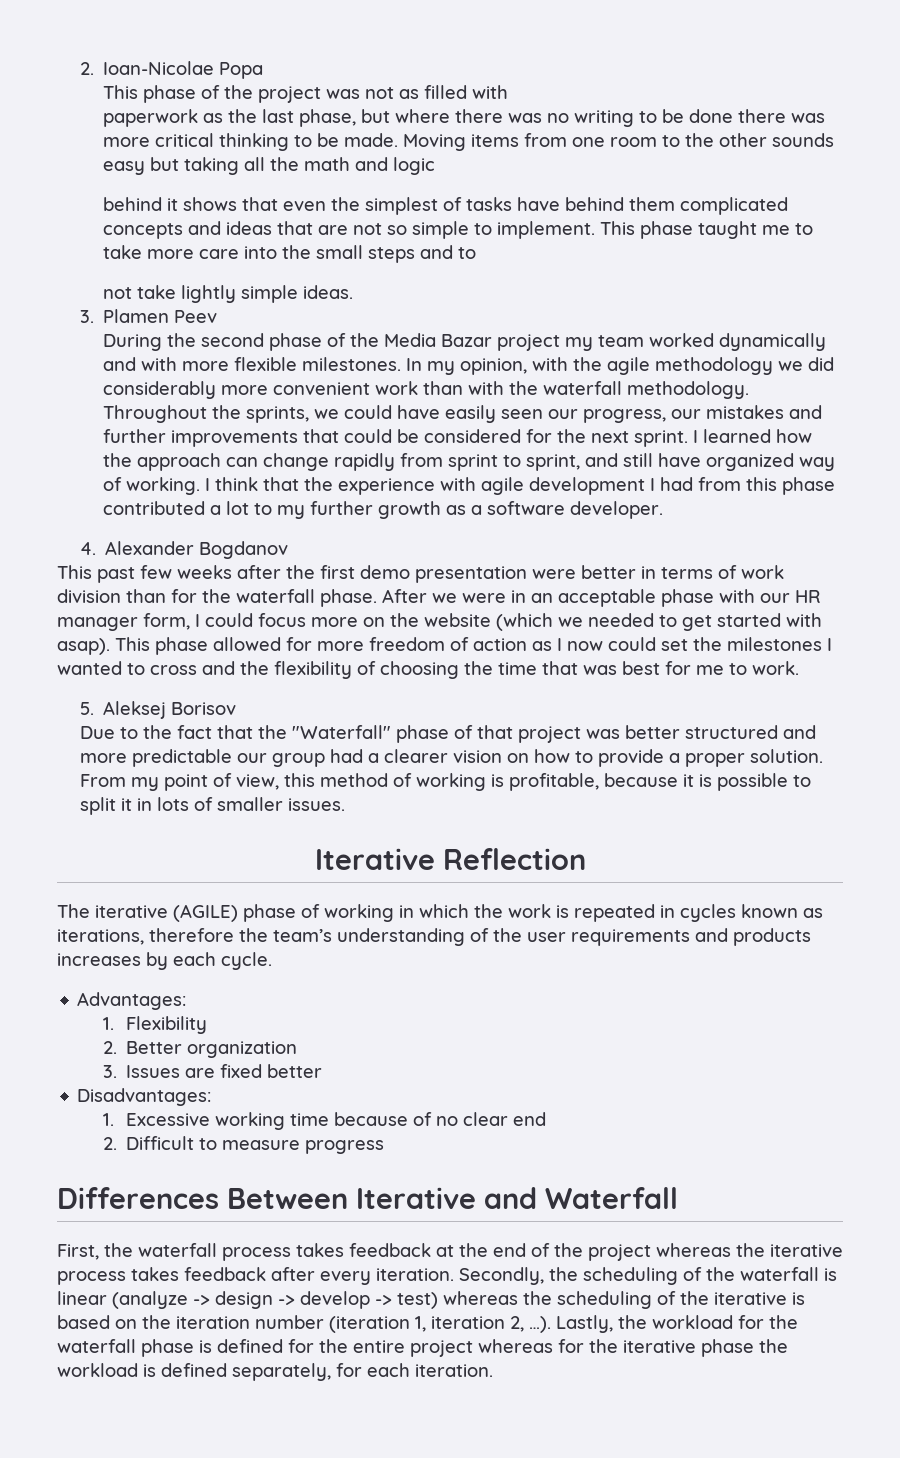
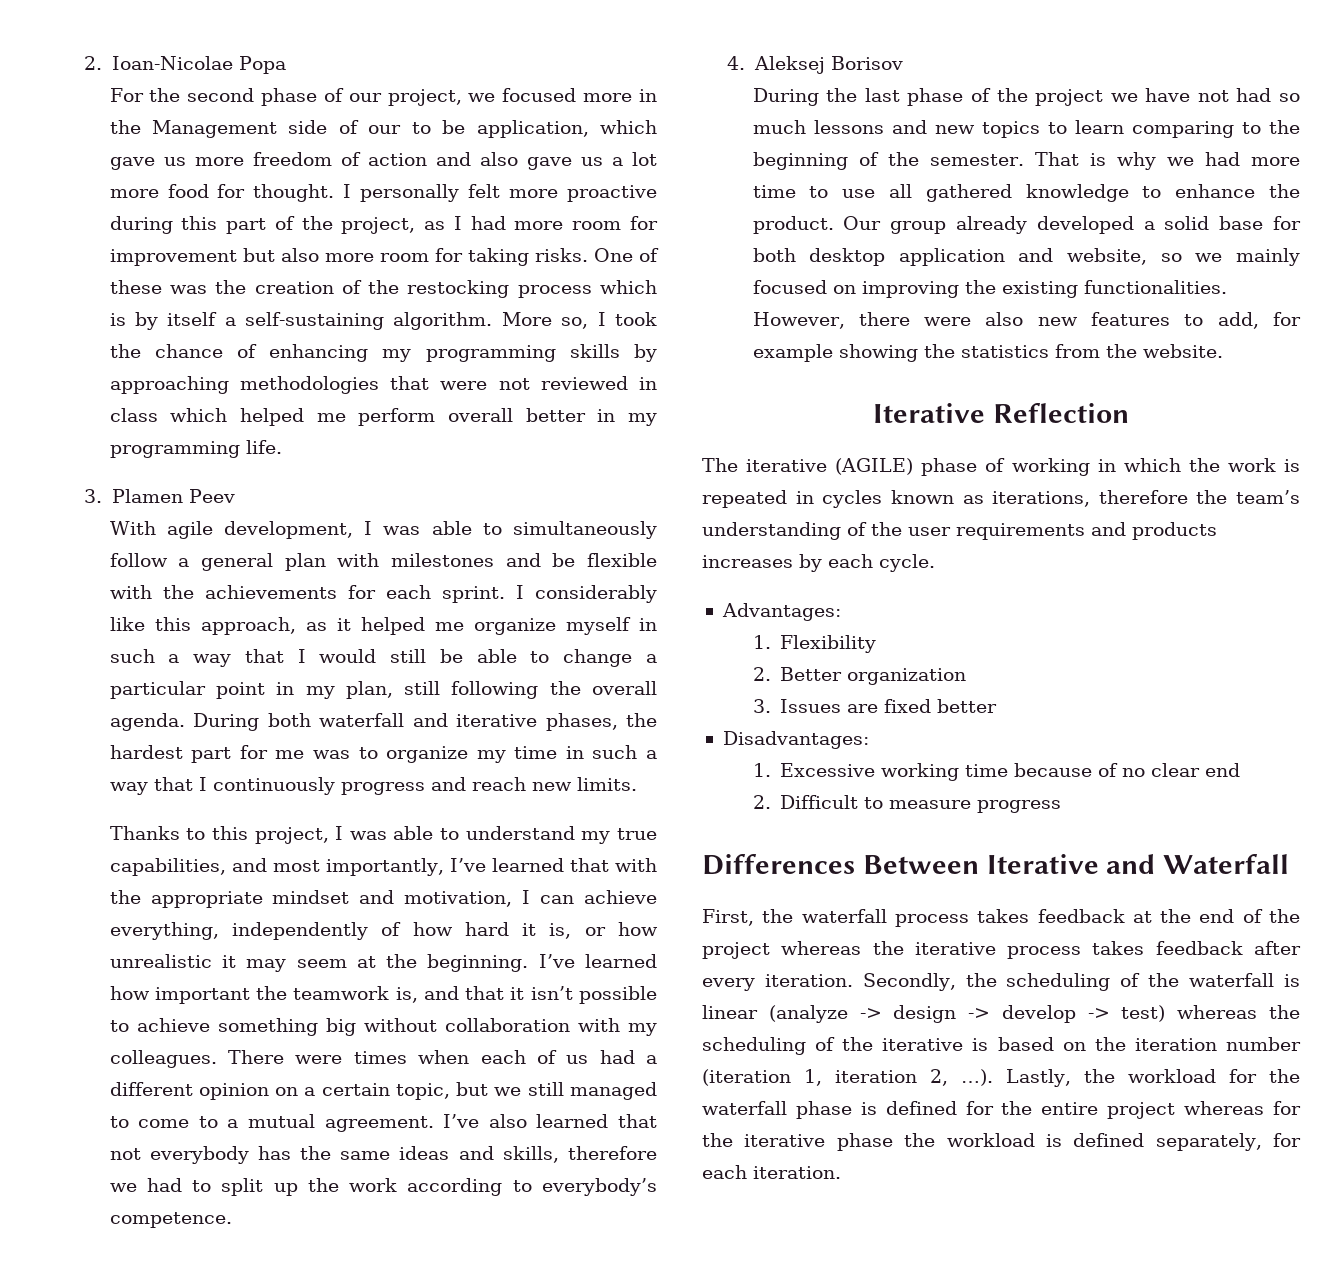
[102,85,508,103] [102,109,825,127] [102,133,834,151] [102,157,435,175] [102,197,788,215] [102,221,813,239] [102,245,476,263] [102,285,353,303] [79,309,218,323] [102,333,826,351] [102,357,834,375] [102,381,749,399] [102,405,822,423] [102,429,812,447] [102,453,835,471] [102,477,835,495] [102,501,663,519] [79,541,289,559] [57,565,784,583] [57,589,821,607] [57,613,822,631] [57,637,832,655] [57,661,799,679] [79,701,237,719] [79,725,816,743] [79,749,823,767] [79,773,811,791] [79,797,345,815] This phase of the project was not as filled with // paperwork as the last phase, but where there was no writing to be done there was more critical thinking to be made. Moving items from one room to the other sounds easy but taking all the math and logic // behind it shows that even the simplest of tasks have behind them complicated concepts and ideas that are not so simple to implement. This phase taught me to take more care into the small steps and to // not take lightly simple ideas. // 3. Plamen Peev // During the second phase of the Media Bazar project my team worked dynamically and with more flexible milestones. In my opinion, with the agile methodology we did considerably more convenient work than with the waterfall methodology. Throughout the sprints, we could have easily seen our progress, our mistakes and further improvements that could be considered for the next sprint. I learned how the approach can change rapidly from sprint to sprint, and still have organized way of working. I think that the experience with agile development I had from this phase contributed a lot to my further growth as a software developer. // 4. Alexander Bogdanov // This past few weeks after the first demo presentation were better in terms of work division than for the waterfall phase. After we were in an acceptable phase with our HR manager form, I could focus more on the website (which we needed to get started with asap). This phase allowed for more freedom of action as I now could set the milestones I wanted to cross and the flexibility of choosing the time that was best for me to work. // 5. Aleksej Borisov // Due to the fact that the "Waterfall" phase of that project was better structured and more predictable our group had a clearer vision on how to provide a proper solution. From my point of view, this method of working is profitable, because it is possible to split it in lots of smaller issues. -> [109,88,657,106] [109,120,657,138] [109,152,657,170] [109,184,657,202] [109,216,658,234] [109,248,659,266] [109,280,657,298] [109,312,657,330] [109,344,657,362] [109,376,657,394] [109,408,657,426] [109,440,282,458] [84,489,235,503] [109,521,657,539] [109,553,657,571] [109,585,657,603] [109,617,657,635] [109,649,657,667] [109,681,657,699] [109,713,657,731] [109,745,657,763] [109,777,637,795] [109,826,657,844] [109,858,657,876] [109,890,657,908] [109,922,658,940] [109,954,657,972] [109,986,657,1004] [109,1018,657,1036] [109,1050,658,1068] [109,1082,657,1100] [109,1114,657,1132] [109,1146,657,1164] [109,1178,657,1196] [109,1212,232,1228] [727,56,903,74] [752,88,1300,106] [752,120,1300,138] [752,152,1300,170] [752,184,1300,202] [752,216,1301,234] [752,248,1300,266] [752,280,1227,298] [752,312,1301,329] [752,344,1223,362] For the second phase of our project, we focused more in the Management side of our to be application, which gave us more freedom of action and also gave us a lot more food for thought. I personally felt more proactive during this part of the project, as I had more room for improvement but also more room for taking risks. One of these was the creation of the restocking process which is by itself a self-sustaining algorithm. More so, I took the chance of enhancing my programming skills by approaching methodologies that were not reviewed in class which helped me perform overall better in my programming life. // 3. Plamen Peev // With agile development, I was able to simultaneously follow a general plan with milestones and be flexible with the achievements for each sprint. I considerably like this approach, as it helped me organize myself in such a way that I would still be able to change a particular point in my plan, still following the overall agenda. During both waterfall and iterative phases, the hardest part for me was to organize my time in such a way that I continuously progress and reach new limits. // Thanks to this project, I was able to understand my true capabilities, and most importantly, I’ve learned that with the appropriate mindset and motivation, I can achieve everything, independently of how hard it is, or how unrealistic it may seem at the beginning. I’ve learned how important the teamwork is, and that it isn’t possible to achieve something big without collaboration with my colleagues. There were times when each of us had a different opinion on a certain topic, but we still managed to come to a mutual agreement. I’ve also learned that not everybody has the same ideas and skills, therefore we had to split up the work according to everybody’s competence. // 4. Aleksej Borisov // During the last phase of the project we have not had so much lessons and new topics to learn comparing to the beginning of the semester. That is why we had more time to use all gathered knowledge to enhance the product. Our group already developed a solid base for both desktop application and website, so we mainly focused on improving the existing functionalities. However, there were also new features to add, for example showing the statistics from the website.

